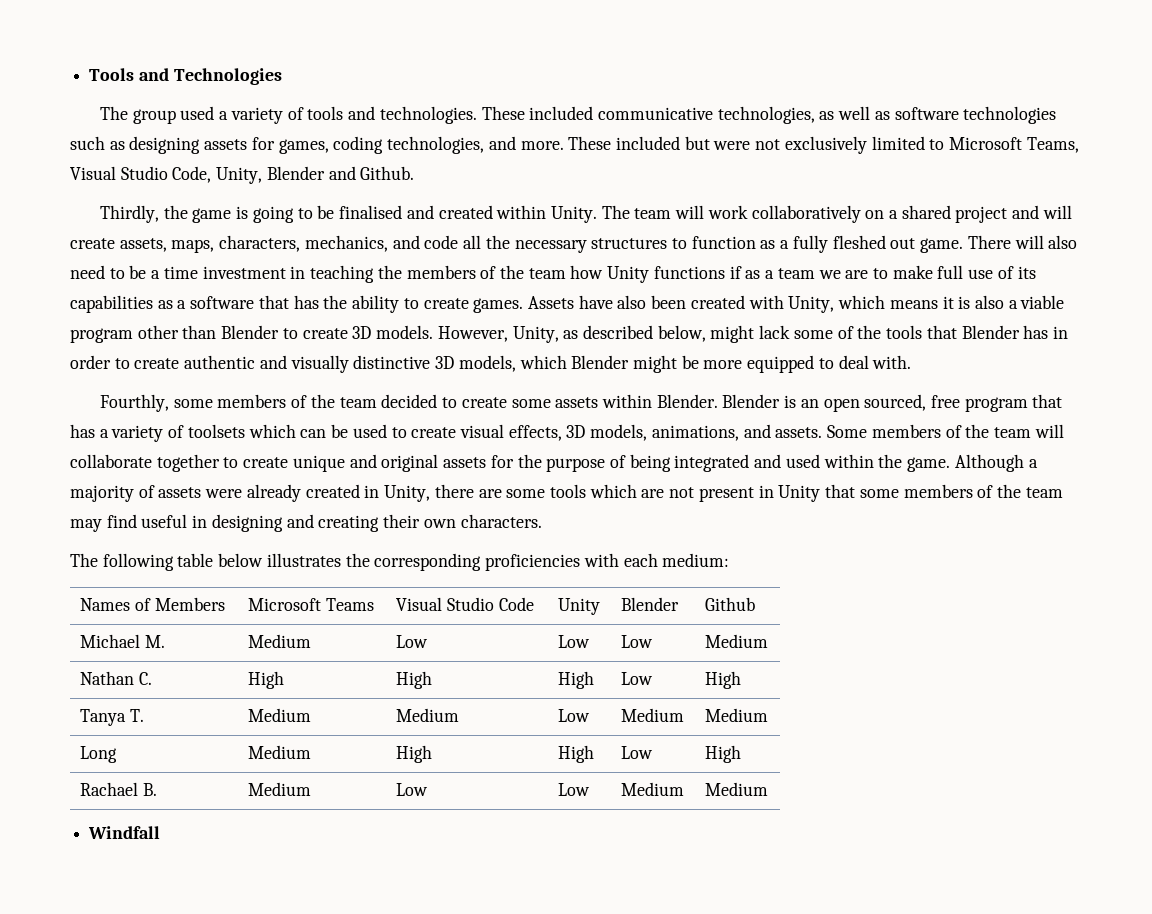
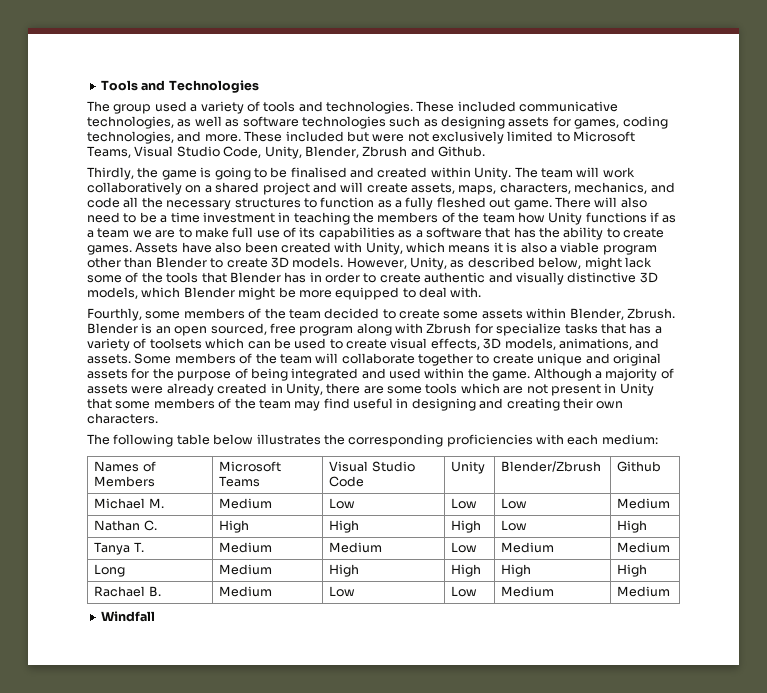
[266,166,325,180] Blender -> [304,146,408,158] Blender, Zbrush
[656,394,718,408] Blender. -> [569,308,675,320] Blender, Zbrush.
(1028, 404) none -> [356,323,598,336] along with Zbrush for specialize tasks
[621,597,680,611] Blender -> [501,461,602,472] Blender/Zbrush
[621,746,654,759] Low -> [501,564,532,577] High

